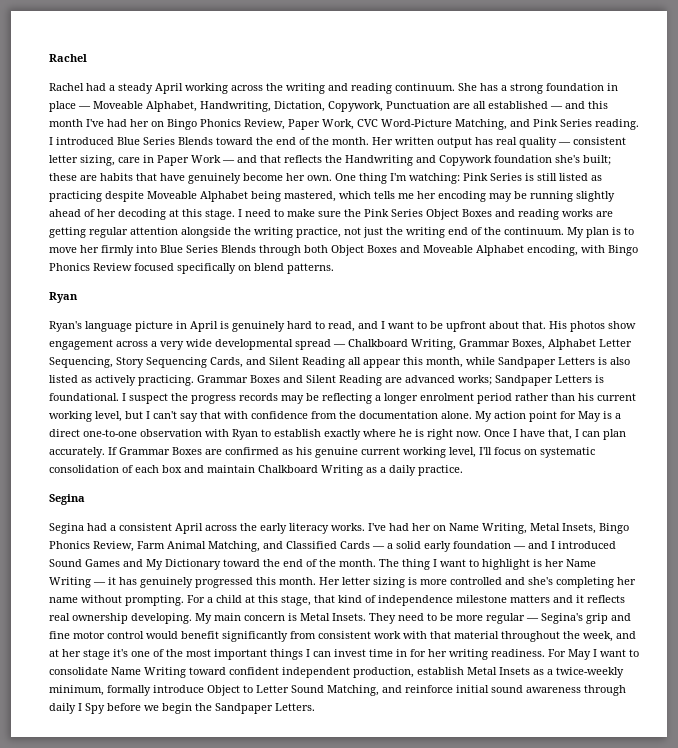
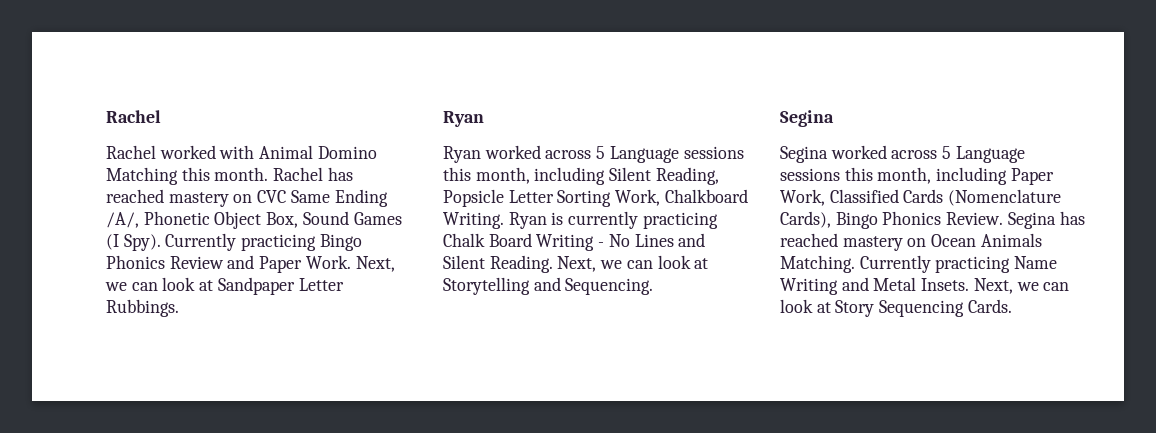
[86,83,618,94] [49,101,608,112] [49,119,639,130] [49,137,626,148] [49,155,611,166] [49,173,602,184] [49,191,615,202] [49,209,613,220] [49,227,634,238] [49,245,638,256] [49,263,334,274] [49,292,78,303] [49,321,636,332] [49,339,632,350] [49,357,630,368] [49,375,604,386] [49,393,636,404] [49,411,621,422] [49,429,626,440] [49,447,595,458] [49,465,463,476] [49,494,85,505] [49,523,629,534] [49,541,616,552] [49,559,596,570] [49,577,636,588] [49,595,625,606] [49,613,631,624] [49,631,636,642] [49,649,639,660] [49,667,624,678] [49,685,626,696] [49,703,315,714] had a steady April working across the writing and reading continuum. She has a strong foundation in place — Moveable Alphabet, Handwriting, Dictation, Copywork, Punctuation are all established — and this month I've had her on Bingo Phonics Review, Paper Work, CVC Word-Picture Matching, and Pink Series reading. I introduced Blue Series Blends toward the end of the month. Her written output has real quality — consistent letter sizing, care in Paper Work — and that reflects the Handwriting and Copywork foundation she's built; these are habits that have genuinely become her own. One thing I'm watching: Pink Series is still listed as practicing despite Moveable Alphabet being mastered, which tells me her encoding may be running slightly ahead of her decoding at this stage. I need to make sure the Pink Series Object Boxes and reading works are getting regular attention alongside the writing practice, not just the writing end of the continuum. My plan is to move her firmly into Blue Series Blends through both Object Boxes and Moveable Alphabet encoding, with Bingo Phonics Review focused specifically on blend patterns. // Ryan // Ryan's language picture in April is genuinely hard to read, and I want to be upfront about that. His photos show engagement across a very wide developmental spread — Chalkboard Writing, Grammar Boxes, Alphabet Letter Sequencing, Story Sequencing Cards, and Silent Reading all appear this month, while Sandpaper Letters is also listed as actively practicing. Grammar Boxes and Silent Reading are advanced works; Sandpaper Letters is foundational. I suspect the progress records may be reflecting a longer enrolment period rather than his current working level, but I can't say that with confidence from the documentation alone. My action point for May is a direct one-to-one observation with Ryan to establish exactly where he is right now. Once I have that, I can plan accurately. If Grammar Boxes are confirmed as his genuine current working level, I'll focus on systematic consolidation of each box and maintain Chalkboard Writing as a daily practice. // Segina // Segina had a consistent April across the early literacy works. I've had her on Name Writing, Metal Insets, Bingo Phonics Review, Farm Animal Matching, and Classified Cards — a solid early foundation — and I introduced Sound Games and My Dictionary toward the end of the month. The thing I want to highlight is her Name Writing — it has genuinely progressed this month. Her letter sizing is more controlled and she's completing her name without prompting. For a child at this stage, that kind of independence milestone matters and it reflects real ownership developing. My main concern is Metal Insets. They need to be more regular — Segina's grip and fine motor control would benefit significantly from consistent work with that material throughout the week, and at her stage it's one of the most important things I can invest time in for her writing readiness. For May I want to consolidate Name Writing toward confident independent production, establish Metal Insets as a twice-weekly minimum, formally introduce Object to Letter Sound Matching, and reinforce initial sound awareness through daily I Spy before we begin the Sandpaper Letters. -> [159,145,377,159] [106,167,353,185] [106,189,388,207] [106,211,402,229] [106,233,362,251] [106,255,395,273] [105,277,344,295] [106,299,179,317] [443,111,484,127] [443,145,744,163] [443,167,719,185] [443,189,748,207] [443,211,718,229] [443,233,706,251] [443,255,709,273] [443,277,654,295] [780,110,834,127] [780,145,1025,163] [780,167,1054,185] [780,189,1062,206] [780,211,1085,229] [780,233,1042,251] [780,255,1058,273] [780,277,1070,295] [780,299,1012,317] worked with Animal Domino Matching this month. Rachel has reached mastery on CVC Same Ending /A/, Phonetic Object Box, Sound Games (I Spy). Currently practicing Bingo Phonics Review and Paper Work. Next, we can look at Sandpaper Letter Rubbings. // Ryan // Ryan worked across 5 Language sessions this month, including Silent Reading, Popsicle Letter Sorting Work, Chalkboard Writing. Ryan is currently practicing Chalk Board Writing - No Lines and Silent Reading. Next, we can look at Storytelling and Sequencing. // Segina // Segina worked across 5 Language sessions this month, including Paper Work, Classified Cards (Nomenclature Cards), Bingo Phonics Review. Segina has reached mastery on Ocean Animals Matching. Currently practicing Name Writing and Metal Insets. Next, we can look at Story Sequencing Cards.

